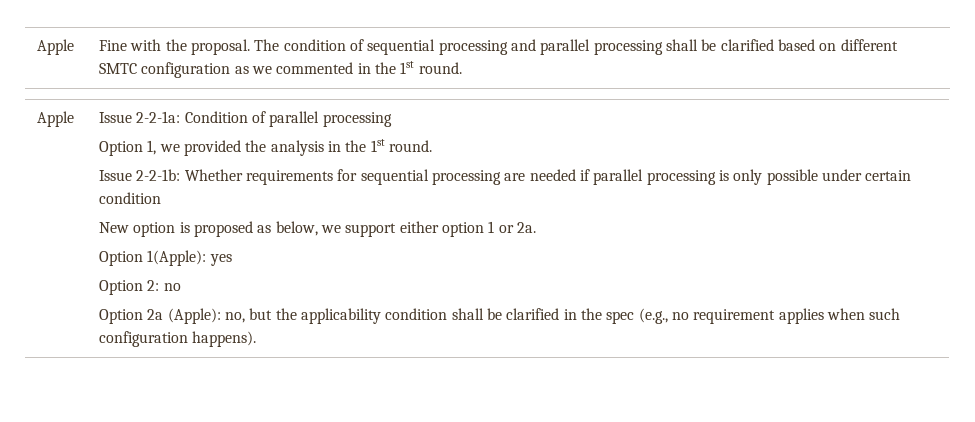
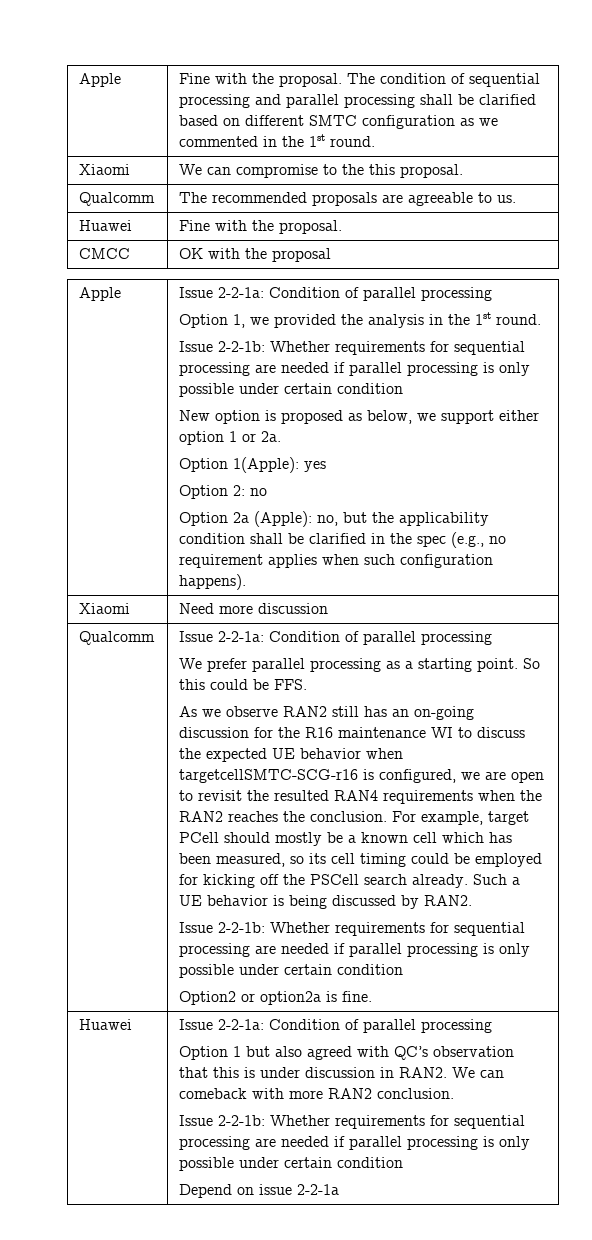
(462, 68) none -> [79,164,131,175] [179,164,464,178] [79,192,156,206] [179,192,517,206] [79,220,133,231] [179,220,343,234] [79,248,131,259] [179,248,332,262] // Xiaomi | We can compromise to the this proposal. // Qualcomm | The recommended proposals are agreeable to us. // Huawei | Fine with the proposal. // CMCC | OK with the proposal
(257, 339) none -> [79,603,131,614] [179,603,329,614] [79,631,156,645] [179,631,493,645] [179,658,541,672] [179,679,308,690] [179,706,475,720] [179,727,526,738] [179,748,404,762] [179,769,545,783] [179,790,543,804] [179,811,530,825] [179,832,513,846] [179,853,543,867] [179,874,521,888] [179,895,473,909] [179,922,526,936] [179,943,531,957] [179,964,404,978] [179,991,373,1005] [79,1019,133,1030] [179,1019,493,1033] [179,1046,515,1060] [179,1067,505,1078] [179,1088,455,1099] [179,1115,526,1129] [179,1136,531,1150] [179,1157,404,1171] [179,1184,340,1198] // Xiaomi | Need more discussion // Qualcomm | Issue 2-2-1a: Condition of parallel processing // We prefer parallel processing as a starting point. So this could be FFS. // As we observe RAN2 still has an on-going discussion for the R16 maintenance WI to discuss the expected UE behavior when targetcellSMTC-SCG-r16 is configured, we are open to revisit the resulted RAN4 requirements when the RAN2 reaches the conclusion. For example, target PCell should mostly be a known cell which has been measured, so its cell timing could be employed for kicking off the PSCell search already. Such a UE behavior is being discussed by RAN2. // Issue 2-2-1b: Whether requirements for sequential processing are needed if parallel processing is only possible under certain condition // Option2 or option2a is fine. // Huawei | Issue 2-2-1a: Condition of parallel processing // Option 1 but also agreed with QC’s observation that this is under discussion in RAN2. We can comeback with more RAN2 conclusion. // Issue 2-2-1b: Whether requirements for sequential processing are needed if parallel processing is only possible under certain condition // Depend on issue 2-2-1a

